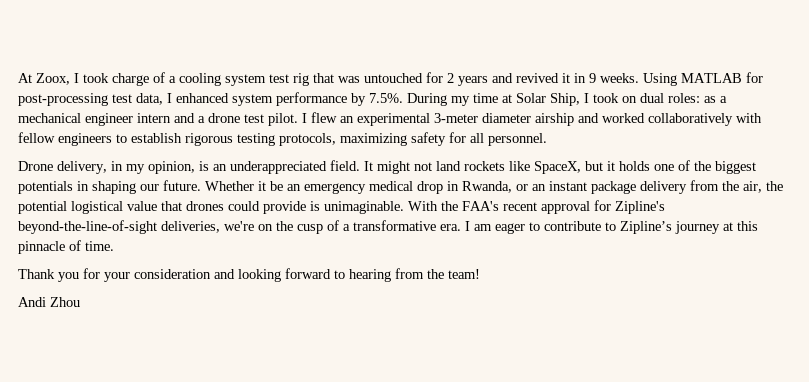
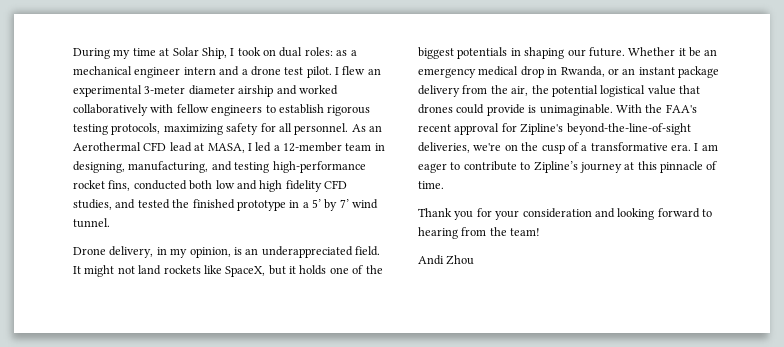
[18,72,763,86] [18,92,403,106] At Zoox, I took charge of a cooling system test rig that was untouched for 2 years and revived it in 9 weeks. Using MATLAB for post-processing test data, I enhanced system performance by 7.5%. -> (73, 53) none
(547, 139) none -> [351,124,382,132] [73,142,385,153] [73,161,366,173] [73,180,347,192] [73,199,379,211] [73,218,110,228] As an Aerothermal CFD lead at MASA, I led a 12-member team in designing, manufacturing, and testing high-performance rocket fins, conducted both low and high fidelity CFD studies, and tested the finished prototype in a 5’ by 7’ wind tunnel.

